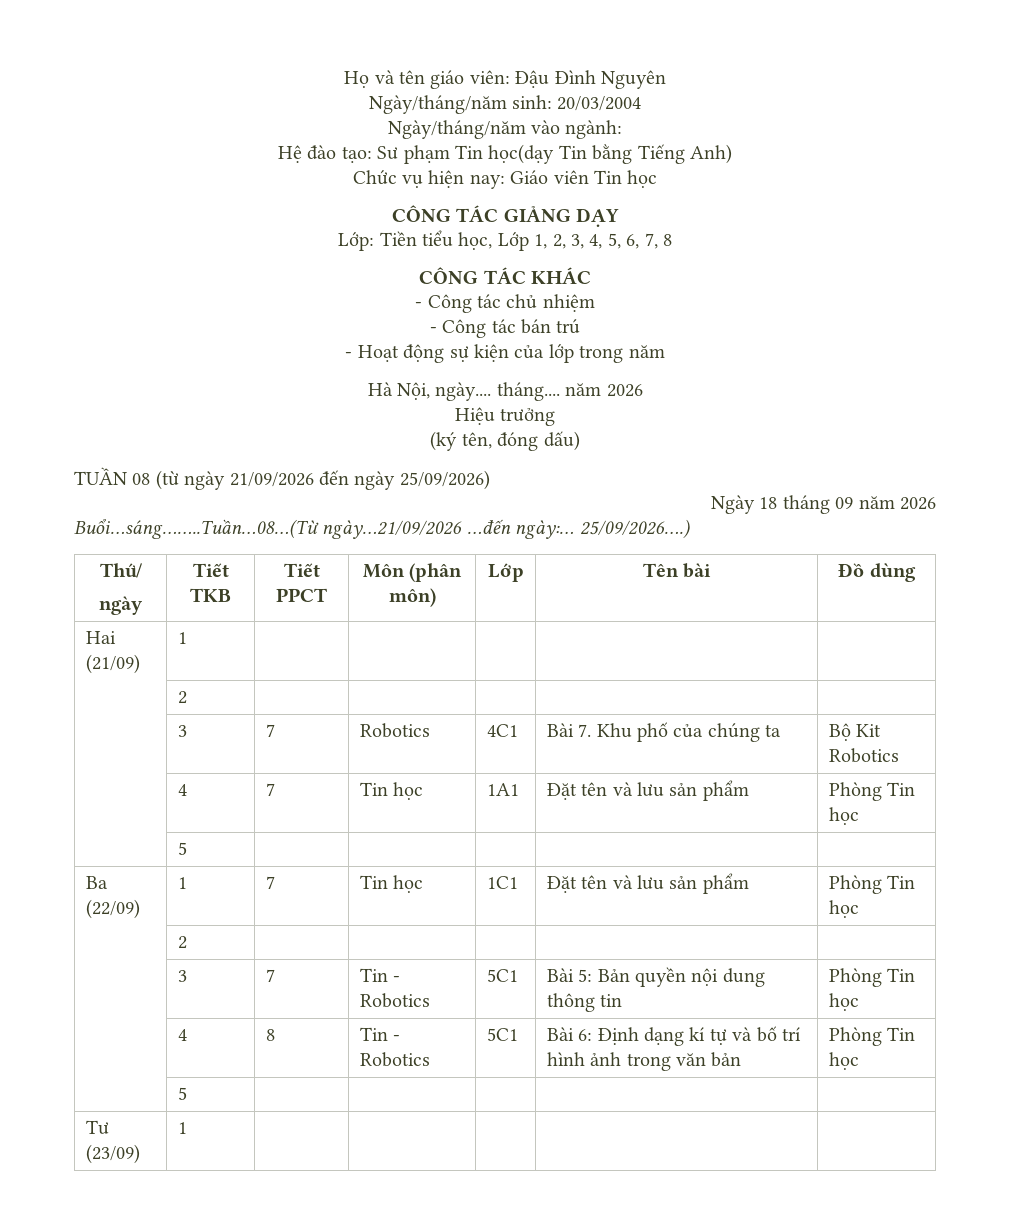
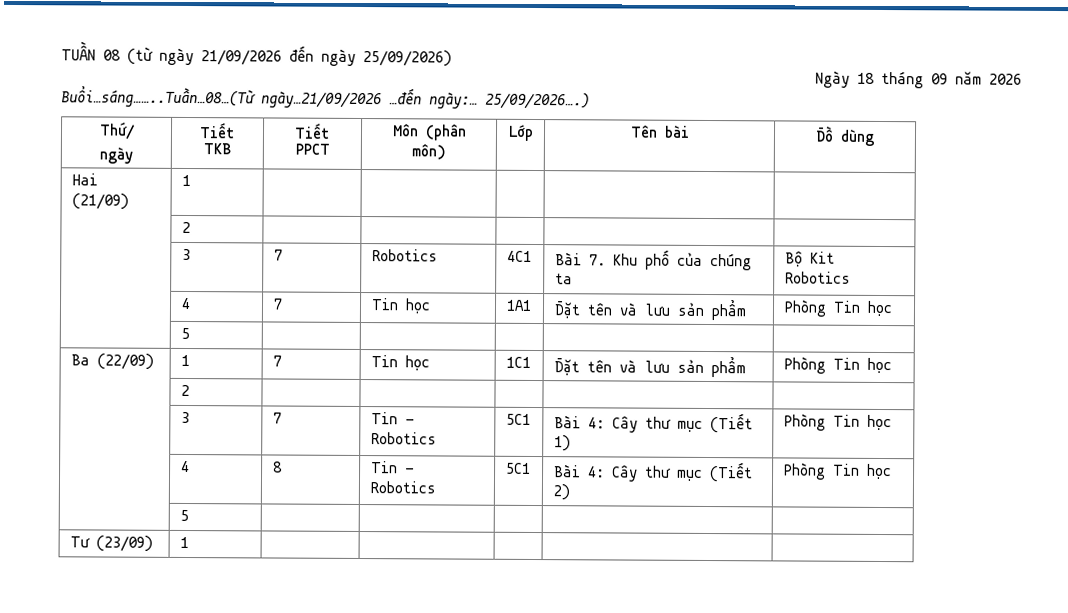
[344,70,666,89] [368,95,642,114] [387,120,623,139] [278,144,732,164] [352,170,658,189] [391,205,620,227] [338,230,672,251] [419,267,591,284] [415,294,595,313] [429,319,581,338] [345,344,665,363] [367,382,643,401] [454,407,556,426] [430,431,580,451] Họ và tên giáo viên: Đậu Đình Nguyên // Ngày/tháng/năm sinh: 20/03/2004 // Ngày/tháng/năm vào ngành: // Hệ đào tạo: Sư phạm Tin học(dạy Tin bằng Tiếng Anh) // Chức vụ hiện nay: Giáo viên Tin học // CÔNG TÁC GIẢNG DẠY // Lớp: Tiền tiểu học, Lớp 1, 2, 3, 4, 5, 6, 7, 8 // CÔNG TÁC KHÁC // - Công tác chủ nhiệm // - Công tác bán trú // - Hoạt động sự kiện của lớp trong năm // Hà Nội, ngày.... tháng.... năm 2026 // Hiệu trưởng // (ký tên, đóng dấu) // -> (61, 51) none
[578,967,765,987] [546,993,623,1012] 5: Bản quyền nội dung thông tin -> [587,413,753,434] [553,435,571,452] 4: Cây thư mục (Tiết 1)
[578,1026,802,1046] [546,1052,742,1071] 6: Định dạng kí tự và bố trí hình ảnh trong văn bản -> [587,462,753,483] [552,484,570,501] 4: Cây thư mục (Tiết 2)

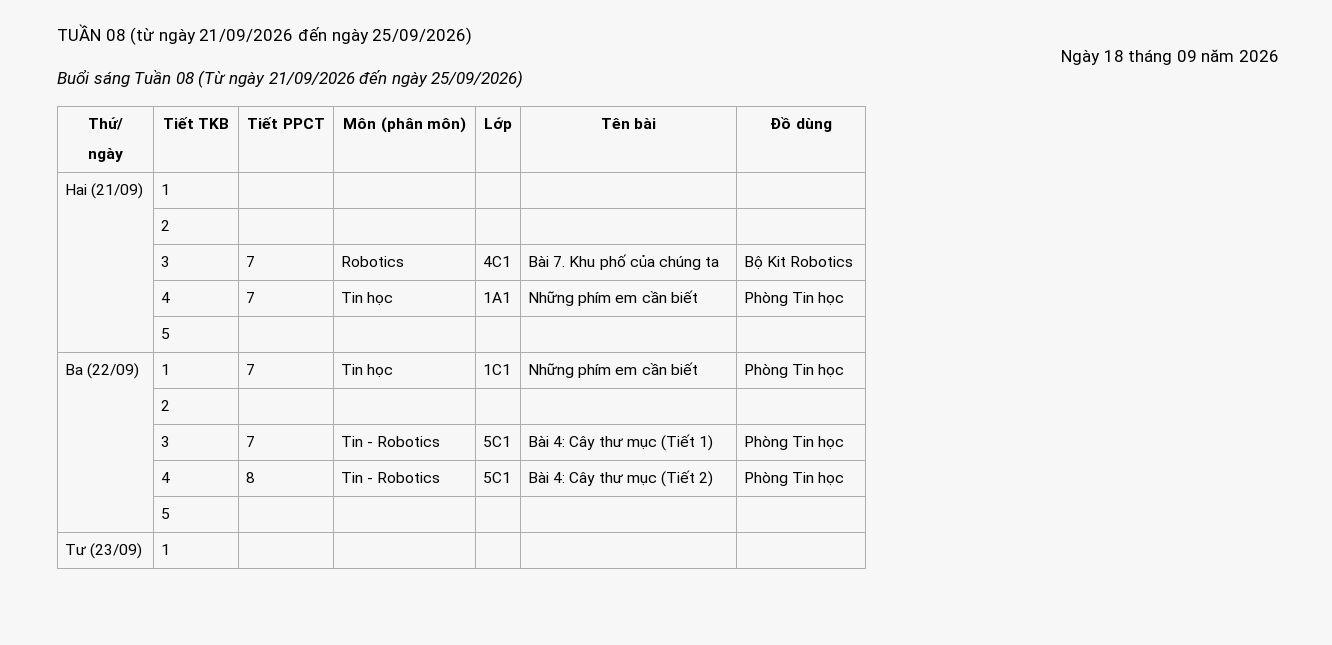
[61,85,590,110] Buổi…sáng……..Tuần…08…(Từ ngày…21/09/2026 …đến ngày:… 25/09/2026….) -> [57,70,524,88] Buổi sáng Tuần 08 (Từ ngày 21/09/2026 đến ngày 25/09/2026)
[553,299,747,321] Đặt tên và lưu sản phẩm -> [528,290,698,306] Những phím em cần biết
[553,356,746,378] Đặt tên và lưu sản phẩm -> [528,362,698,378] Những phím em cần biết

